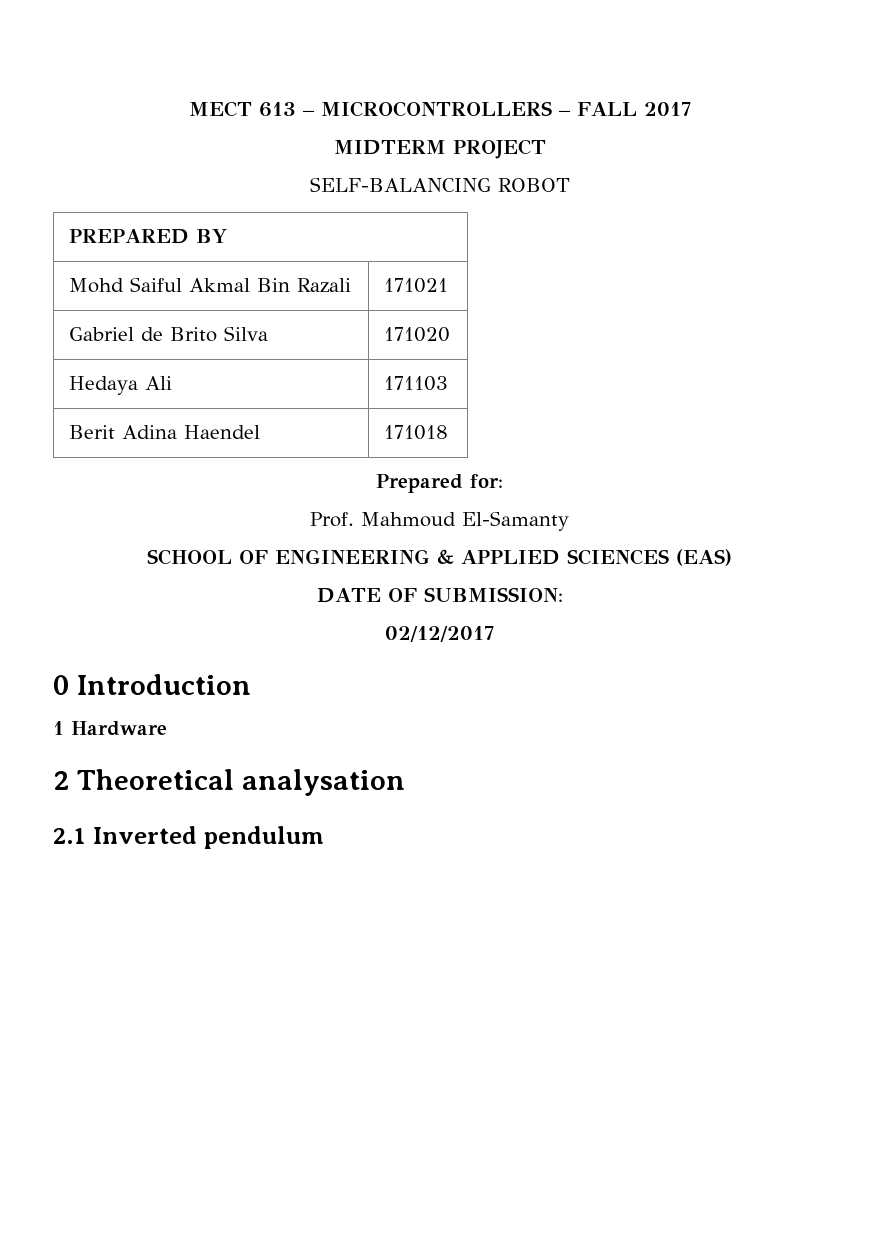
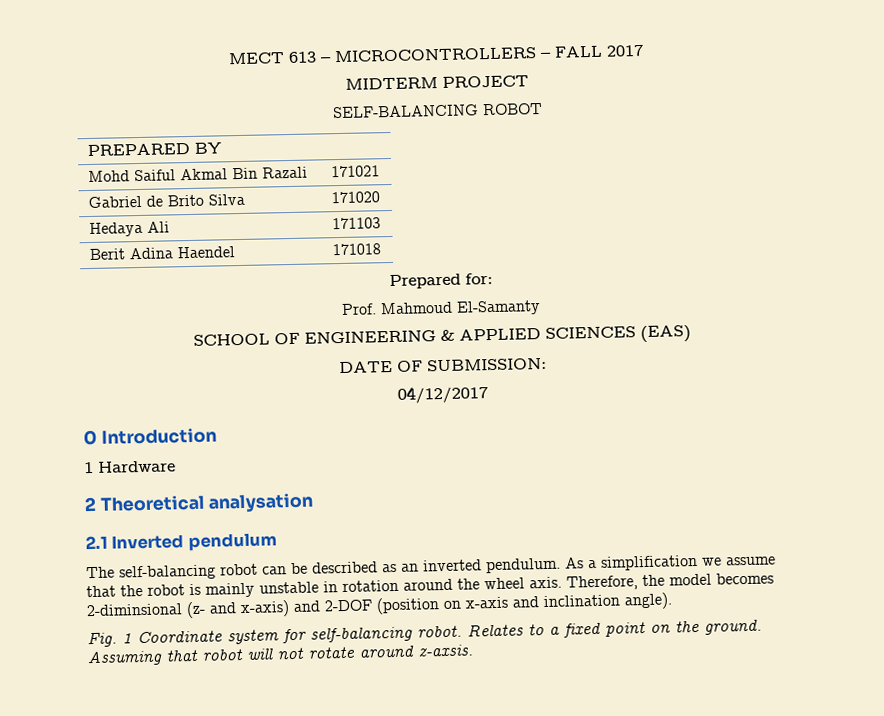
[385,626,494,642] 02/12/2017 -> [397,385,488,404] 04/12/2017
(324, 837) none -> [86,554,776,581] [86,572,774,598] [86,592,673,619] [87,619,762,648] [87,644,473,667] // The self-balancing robot can be described as an inverted pendulum. As a simplification we assume that the robot is mainly unstable in rotation around the wheel axis. Therefore, the model becomes 2-diminsional (z- and x-axis) and 2-DOF (position on x-axis and inclination angle). // Fig. 1 Coordinate system for self-balancing robot. Relates to a fixed point on the ground. Assuming that robot will not rotate around z-axsis.

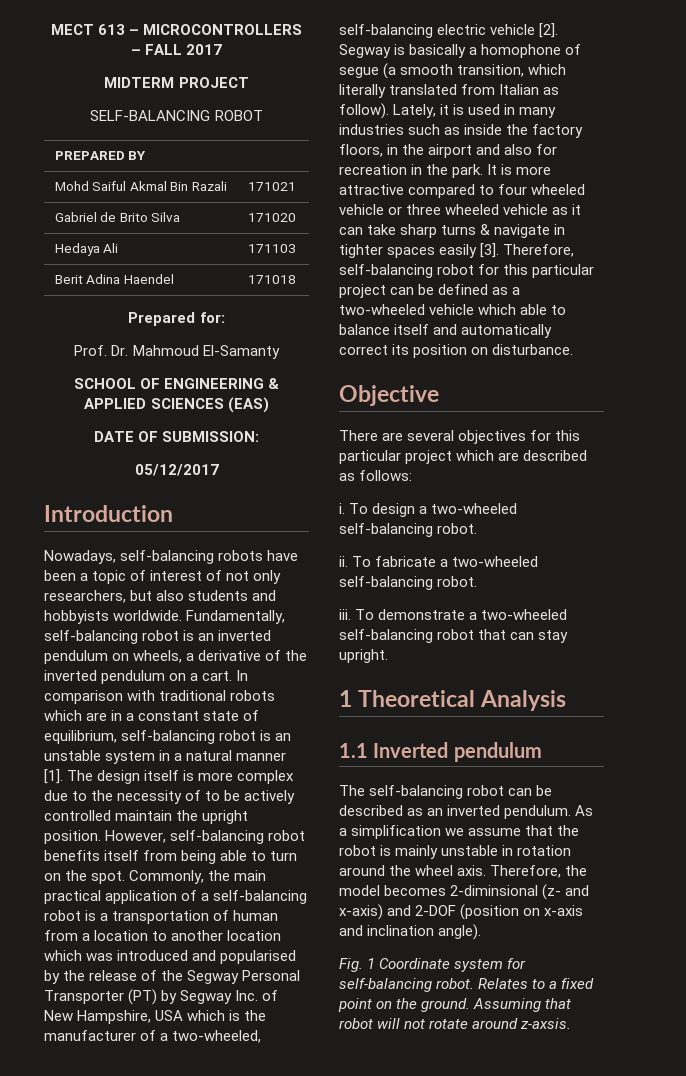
(377, 309) none -> [111,345,129,356] Dr.
[397,385,488,404] [83,429,97,446] 04/12/2017 // 0 -> [134,464,219,476] 05/12/2017 //
[84,460,176,474] [84,492,315,513] [85,535,108,550] 1 Hardware // 2 Theoretical analysation // 2.1 -> [44,550,299,564] [44,570,282,584] [44,590,277,603] [44,610,286,624] [44,630,272,644] [44,650,308,664] [44,670,249,684] [44,690,276,704] [44,710,260,721] [44,730,292,744] [44,750,287,764] [44,769,295,784] [44,790,296,804] [44,810,249,824] [44,830,306,844] [44,850,298,864] [44,870,267,884] [44,890,308,904] [44,910,279,924] [44,930,282,941] [44,950,297,964] [44,970,301,984] [44,989,279,1005] [44,1010,267,1024] [44,1030,262,1043] [339,23,559,38] [339,44,582,58] [339,63,567,79] [339,84,560,98] [339,103,557,119] [339,124,584,138] [339,144,558,158] [339,164,552,178] [339,184,586,198] [339,204,582,215] [339,224,566,238] [339,243,575,258] [339,264,595,278] [339,284,521,298] [339,304,567,315] [339,324,553,338] [339,344,574,358] [339,385,439,406] [339,430,581,444] [339,450,588,464] [339,470,413,481] [339,503,518,517] [339,523,478,537] [339,556,539,567] [339,576,478,590] [339,609,568,620] [339,629,569,643] [339,649,388,663] [339,690,567,711] [339,743,368,758] Nowadays, self-balancing robots have been a topic of interest of not only researchers, but also students and hobbyists worldwide. Fundamentally, self-balancing robot is an inverted pendulum on wheels, a derivative of the inverted pendulum on a cart. In comparison with traditional robots which are in a constant state of equilibrium, self-balancing robot is an unstable system in a natural manner [1]. The design itself is more complex due to the necessity of to be actively controlled maintain the upright position. However, self-balancing robot benefits itself from being able to turn on the spot. Commonly, the main practical application of a self-balancing robot is a transportation of human from a location to another location which was introduced and popularised by the release of the Segway Personal Transporter (PT) by Segway Inc. of New Hampshire, USA which is the manufacturer of a two-wheeled, self-balancing electric vehicle [2]. Segway is basically a homophone of segue (a smooth transition, which literally translated from Italian as follow). Lately, it is used in many industries such as inside the factory floors, in the airport and also for recreation in the park. It is more attractive compared to four wheeled vehicle or three wheeled vehicle as it can take sharp turns & navigate in tighter spaces easily [3]. Therefore, self-balancing robot for this particular project can be defined as a two-wheeled vehicle which able to balance itself and automatically correct its position on disturbance. // Objective // There are several objectives for this particular project which are described as follows: // i. To design a two-wheeled self-balancing robot. // ii. To fabricate a two-wheeled self-balancing robot. // iii. To demonstrate a two-wheeled self-balancing robot that can stay upright. // 1 Theoretical Analysis // 1.1

